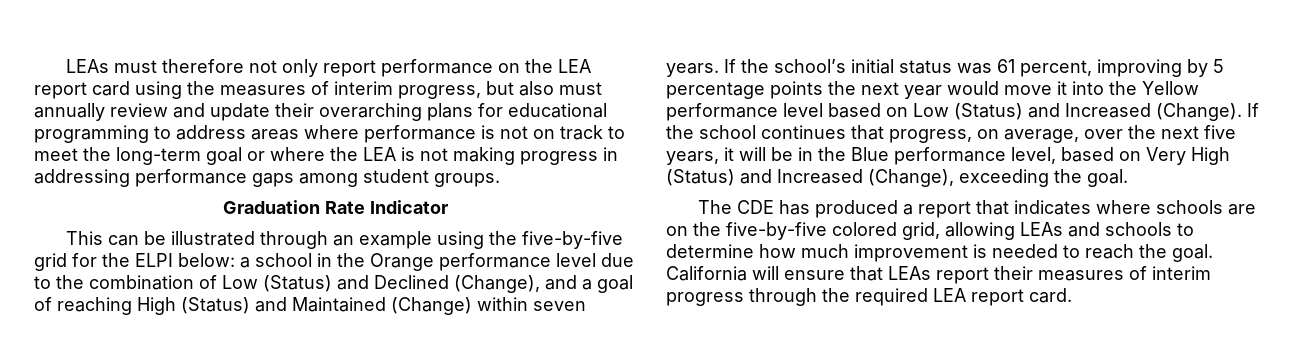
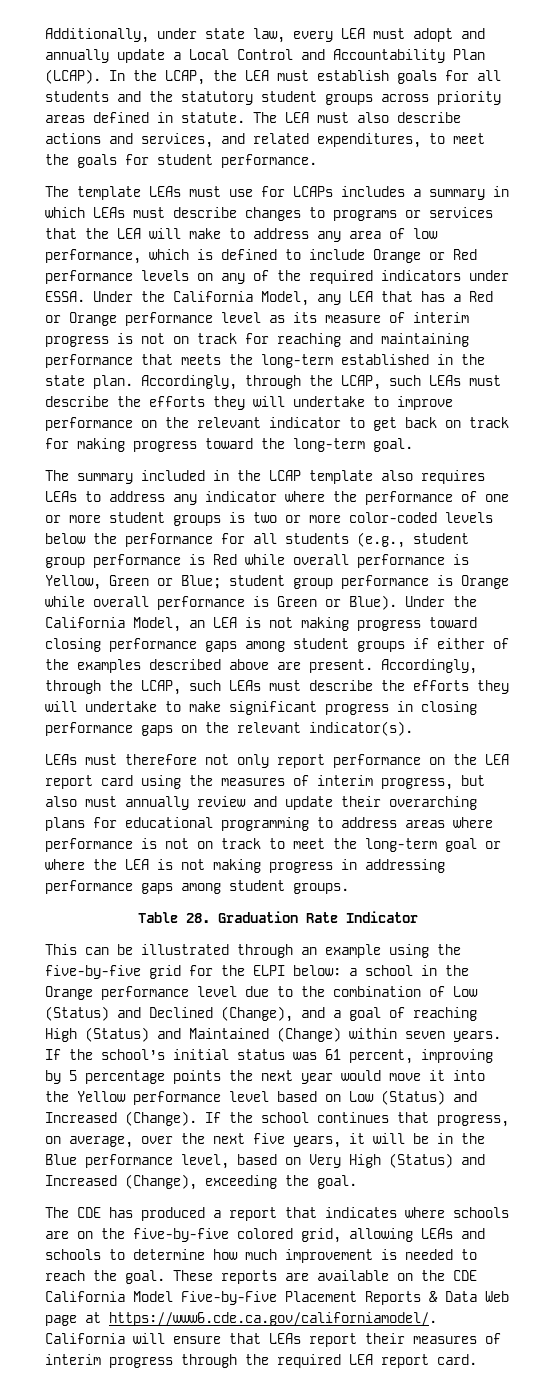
(65, 66) none -> [45,28,485,43] [45,49,485,63] [45,69,501,85] [45,91,501,105] [45,112,461,123] [45,133,485,148] [45,154,317,168] [45,186,509,200] [45,207,493,221] [45,228,438,242] [45,249,477,264] [45,270,509,284] [45,291,493,306] [45,312,469,326] [45,333,469,347] [45,354,485,368] [45,375,501,390] [45,396,453,410] [45,417,509,431] [45,438,413,452] [45,470,485,484] [45,491,509,505] [45,512,493,526] [45,532,469,548] [45,554,469,568] [45,575,509,590] [45,595,477,610] [45,617,477,632] [45,638,509,652] [45,659,477,674] [45,680,509,695] [45,701,477,715] [45,721,413,736] Additionally, under state law, every LEA must adopt and annually update a Local Control and Accountability Plan (LCAP). In the LCAP, the LEA must establish goals for all students and the statutory student groups across priority areas defined in statute. The LEA must also describe actions and services, and related expenditures, to meet the goals for student performance. // The template LEAs must use for LCAPs includes a summary in which LEAs must describe changes to programs or services that the LEA will make to address any area of low performance, which is defined to include Orange or Red performance levels on any of the required indicators under ESSA. Under the California Model, any LEA that has a Red or Orange performance level as its measure of interim progress is not on track for reaching and maintaining performance that meets the long-term established in the state plan. Accordingly, through the LCAP, such LEAs must describe the efforts they will undertake to improve performance on the relevant indicator to get back on track for making progress toward the long-term goal. // The summary included in the LCAP template also requires LEAs to address any indicator where the performance of one or more student groups is two or more color-coded levels below the performance for all students (e.g., student group performance is Red while overall performance is Yellow, Green or Blue; student group performance is Orange while overall performance is Green or Blue). Under the California Model, an LEA is not making progress toward closing performance gaps among student groups if either of the examples described above are present. Accordingly, through the LCAP, such LEAs must describe the efforts they will undertake to make significant progress in closing performance gaps on the relevant indicator(s). //
(500, 180) none -> [138,912,210,923] Table 28.
(1213, 253) none -> [173,1270,477,1284] [45,1291,509,1305] [45,1312,437,1326] These reports are available on the CDE California Model Five-by-Five Placement Reports & Data Web page at https://www6.cde.ca.gov/californiamodel/.

